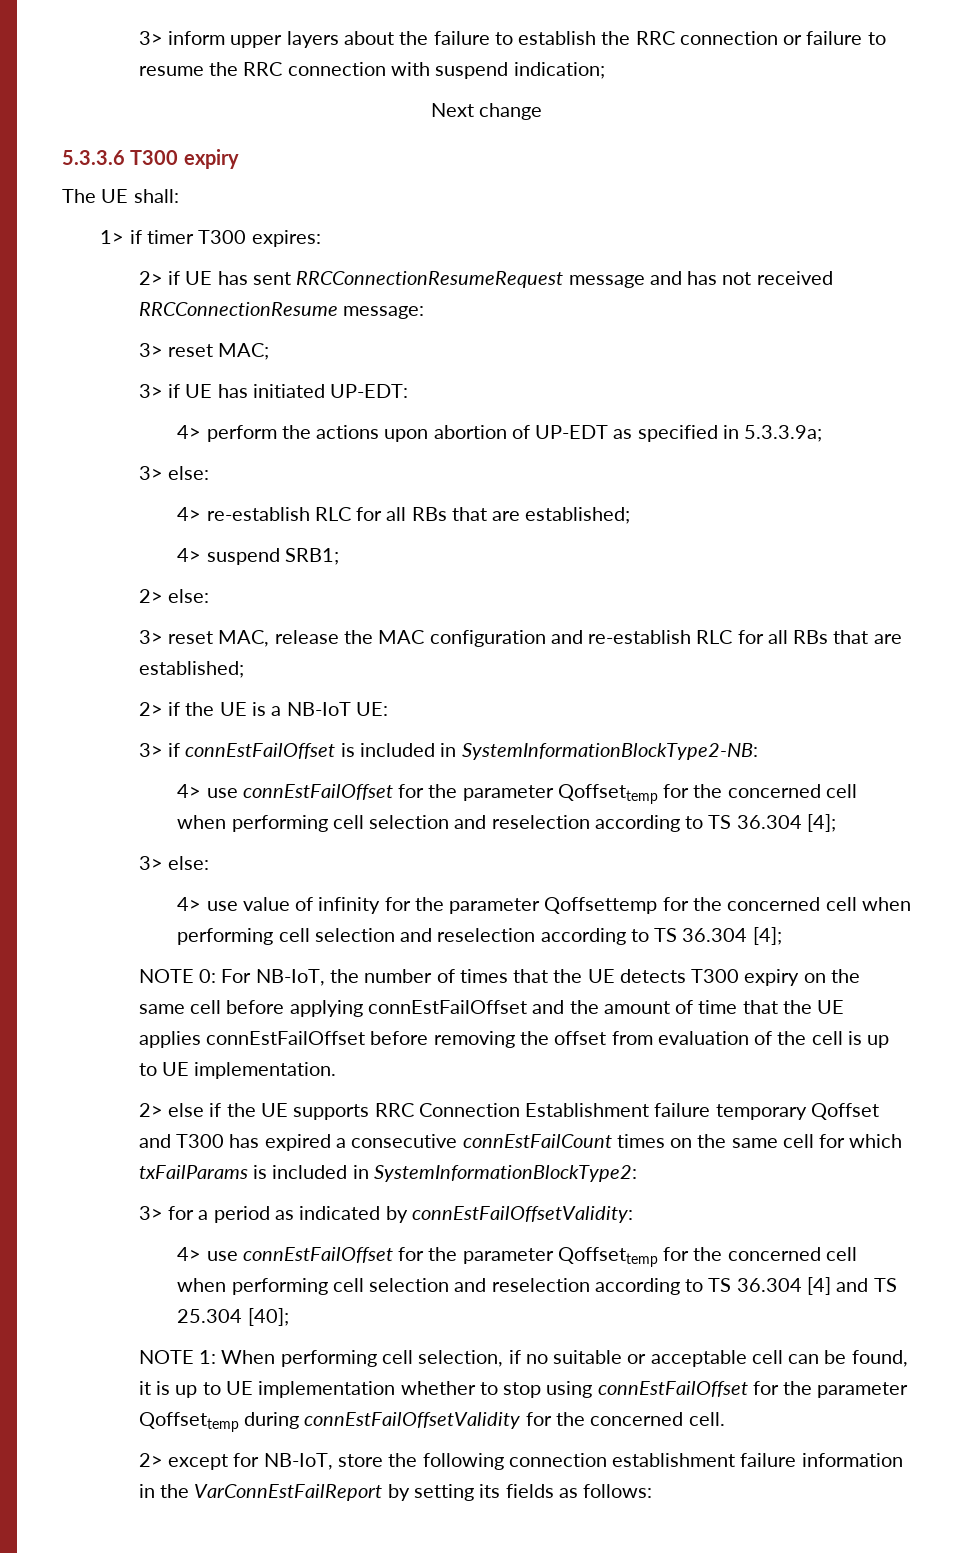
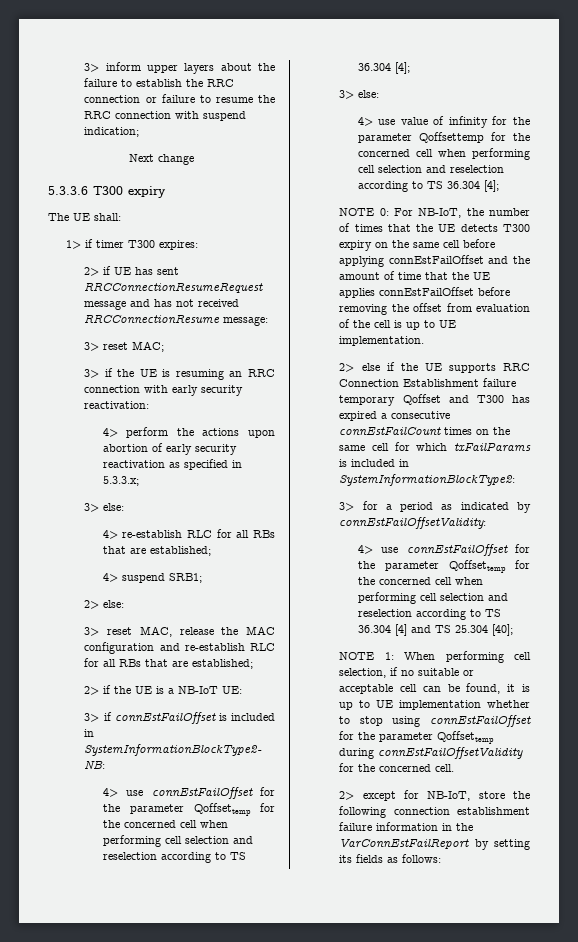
[185,384,409,398] UE has initiated UP-EDT: -> [117,369,275,380] [84,385,244,396] [84,401,150,409] the UE is resuming an RRC connection with early security reactivation:
[535,425,609,439] UP-EDT -> [165,444,237,455] [102,460,165,468] early security reactivation
[744,425,823,442] 5.3.3.9a; -> [102,476,139,486] 5.3.3.x;

